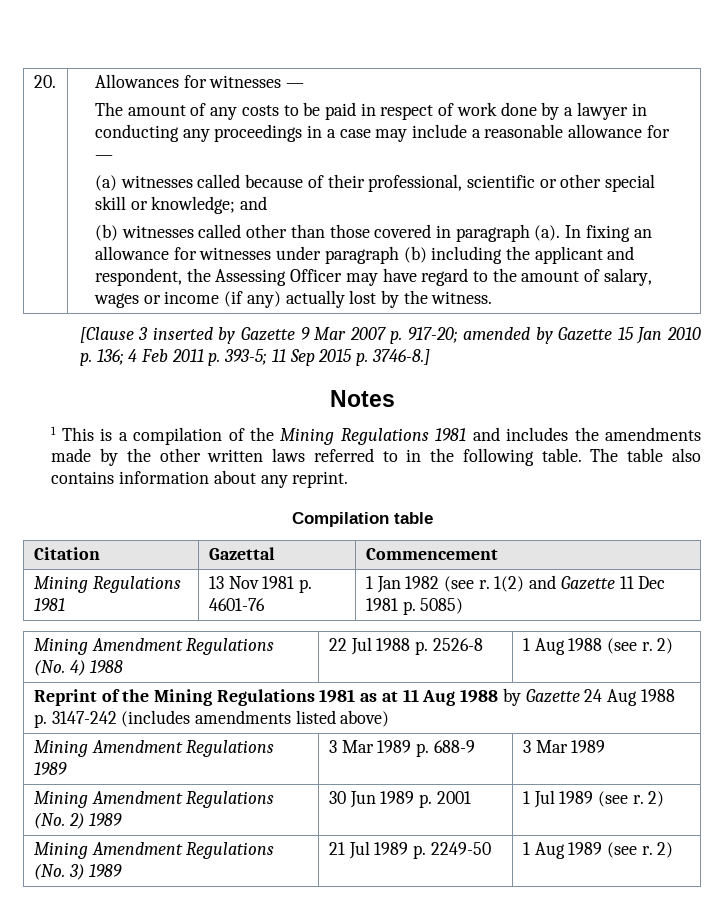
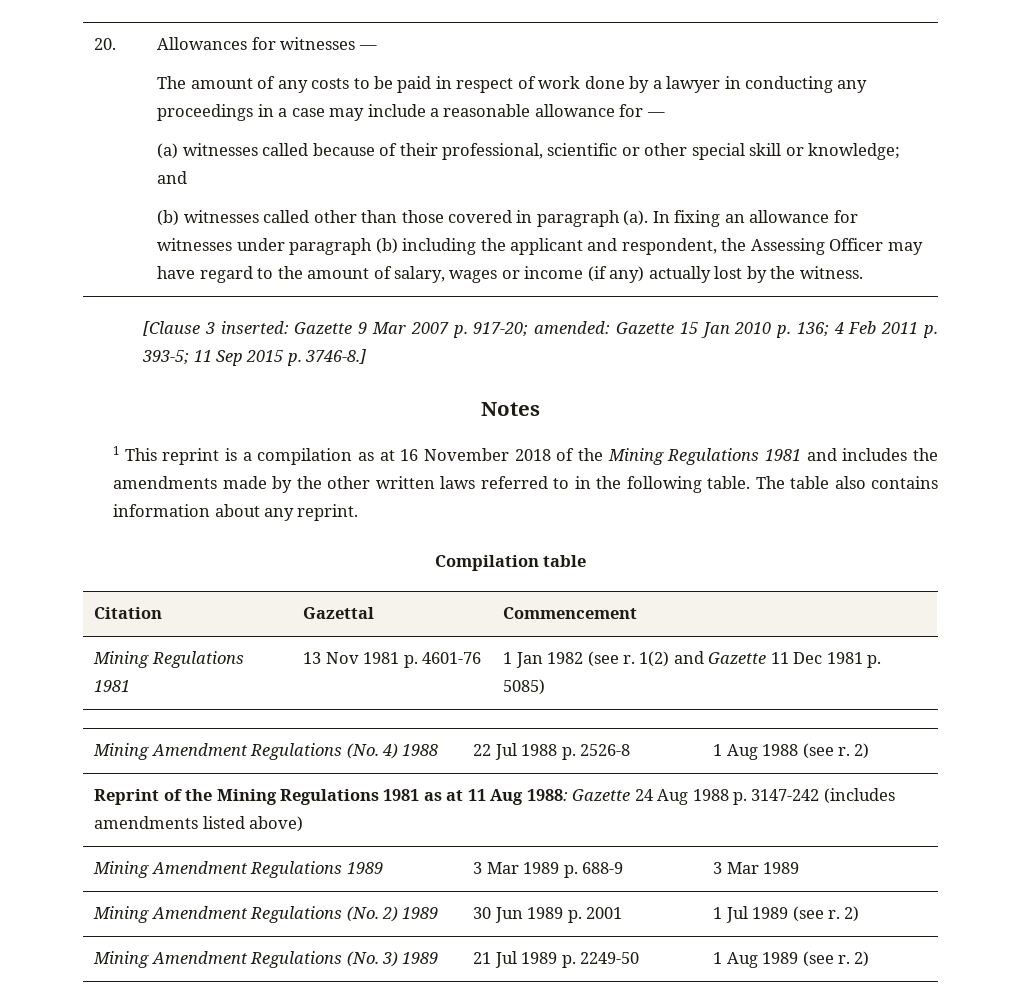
[152,327,236,344] inserted by -> [220,321,289,334] inserted:
[463,327,553,344] amended by -> [534,321,611,334] amended:
(94, 434) none -> [162,448,220,465] reprint
(223, 436) none -> [358,448,551,461] as at 16 November 2018
[460,688,521,706] 1988 by -> [526,789,568,801] 1988:

